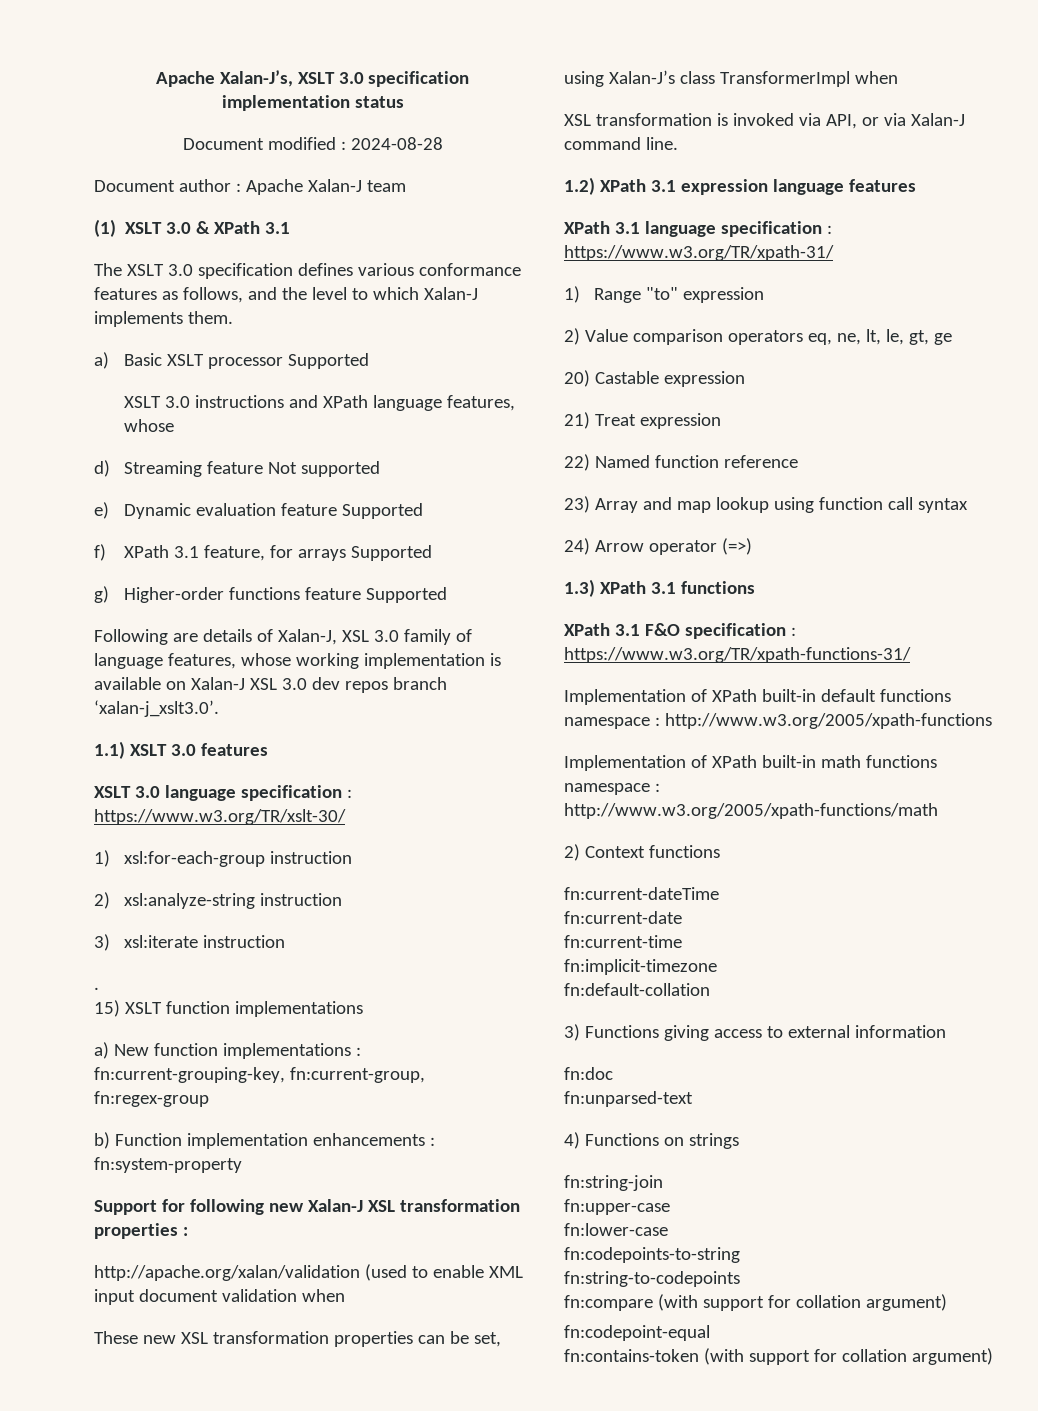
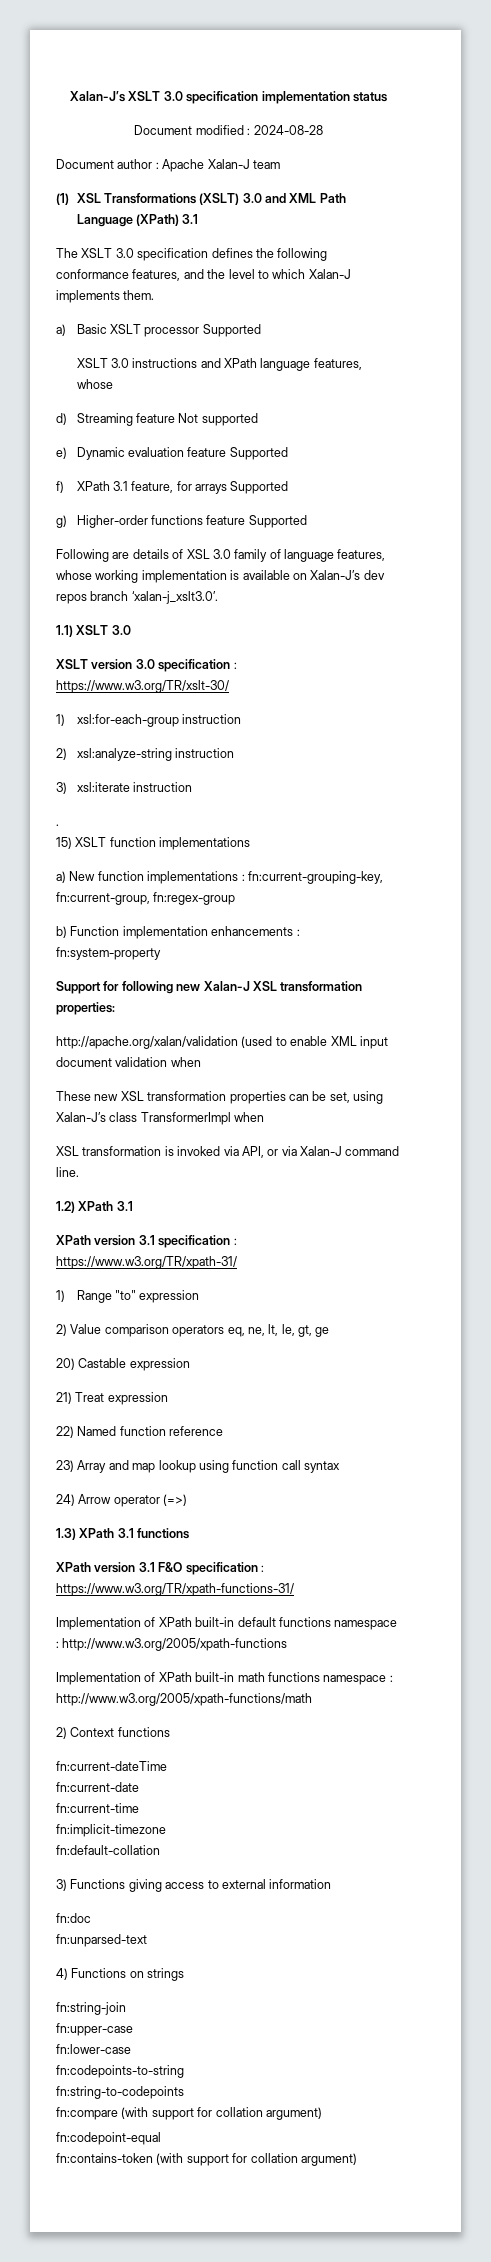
[155,70,293,87] Apache Xalan-J’s, -> [70,91,126,102] Xalan-J’s
[125,221,261,234] XSLT 3.0 & XPath -> [76,193,346,205] [76,214,179,227] XSL Transformations (XSLT) 3.0 and XML Path Language (XPath)
[357,263,521,276] [94,287,243,303] various conformance features as follows, -> [255,248,328,261] [56,269,181,281] the following conformance features,
[277,629,337,645] Xalan-J, -> (184, 554) none
[190,677,307,690] Xalan-J XSL 3.0 -> [310,570,361,580] Xalan-J’s
[200,743,268,756] [94,785,236,801] features // XSLT 3.0 language -> [56,659,155,670] // XSLT version 3.0
[94,1223,188,1239] properties : -> [56,1002,115,1015] properties:
[680,179,916,195] [564,221,716,237] expression language features // XPath 3.1 language -> [56,1235,155,1246] // XPath version 3.1
(610, 629) none -> [94,1562,136,1573] version

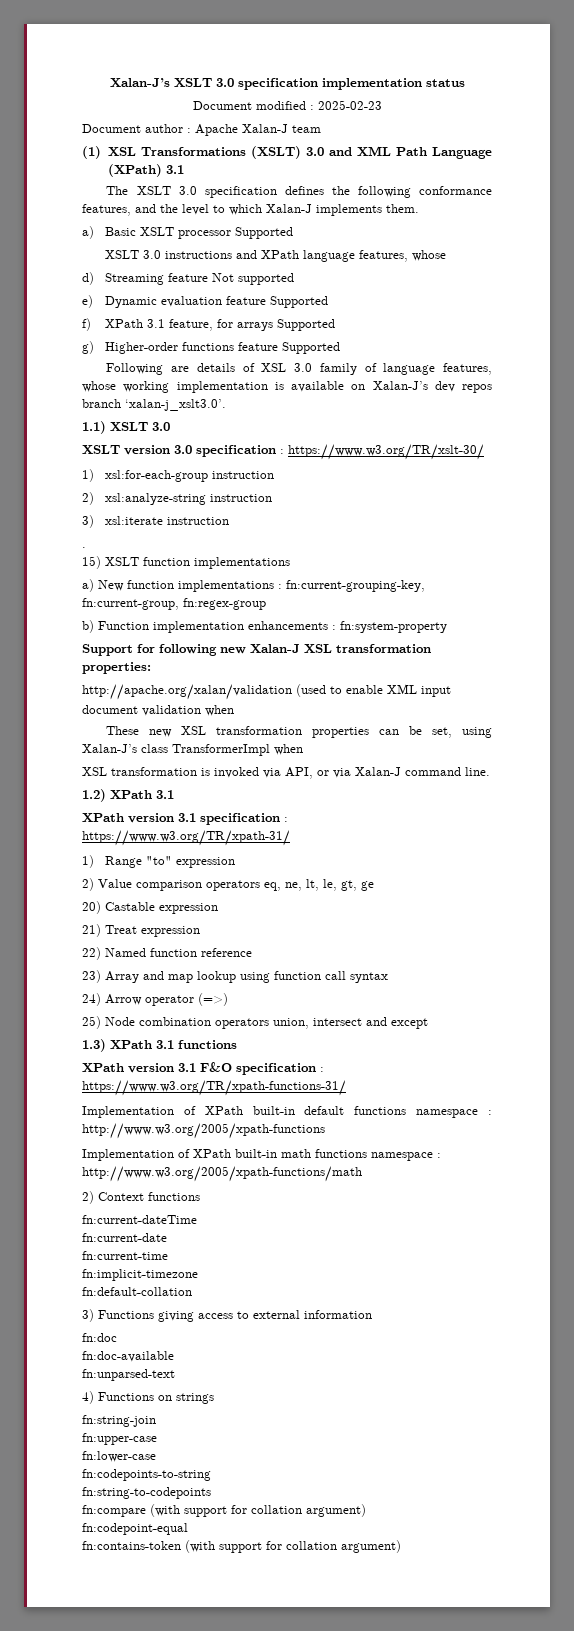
[253,125,323,135] 2024-08-28 -> [317,100,382,110] 2025-02-23
(188, 1500) none -> [82,1016,428,1029] // 25) Node combination operators union, intersect and except
(91, 1918) none -> [82,1351,174,1362] // fn:doc-available

